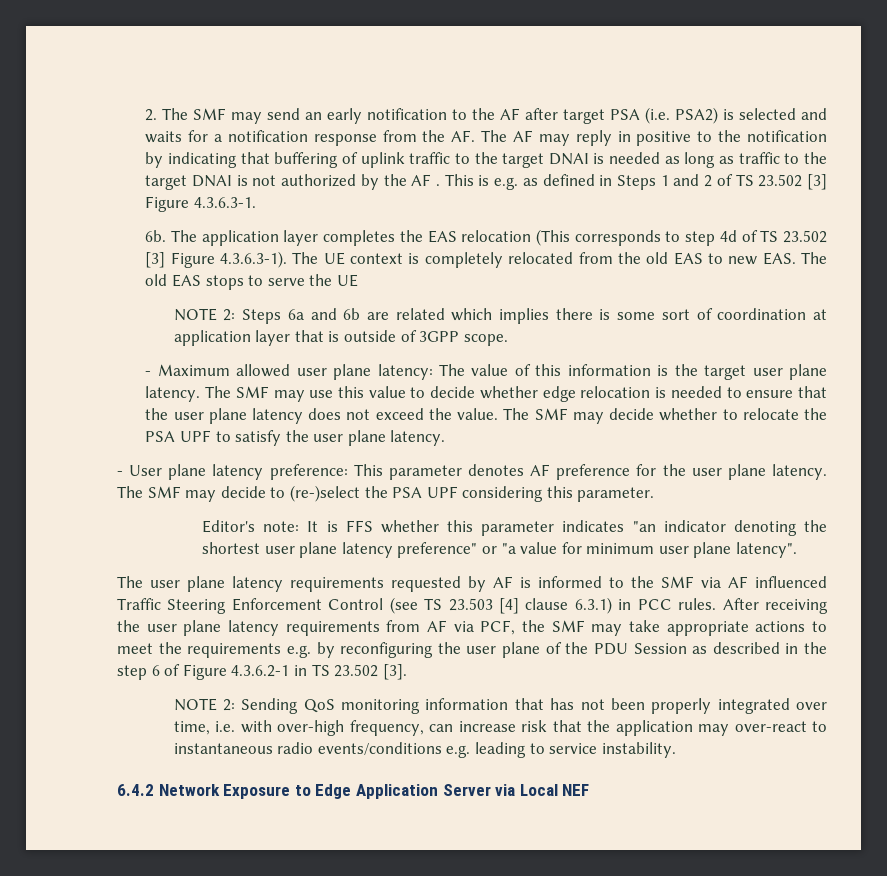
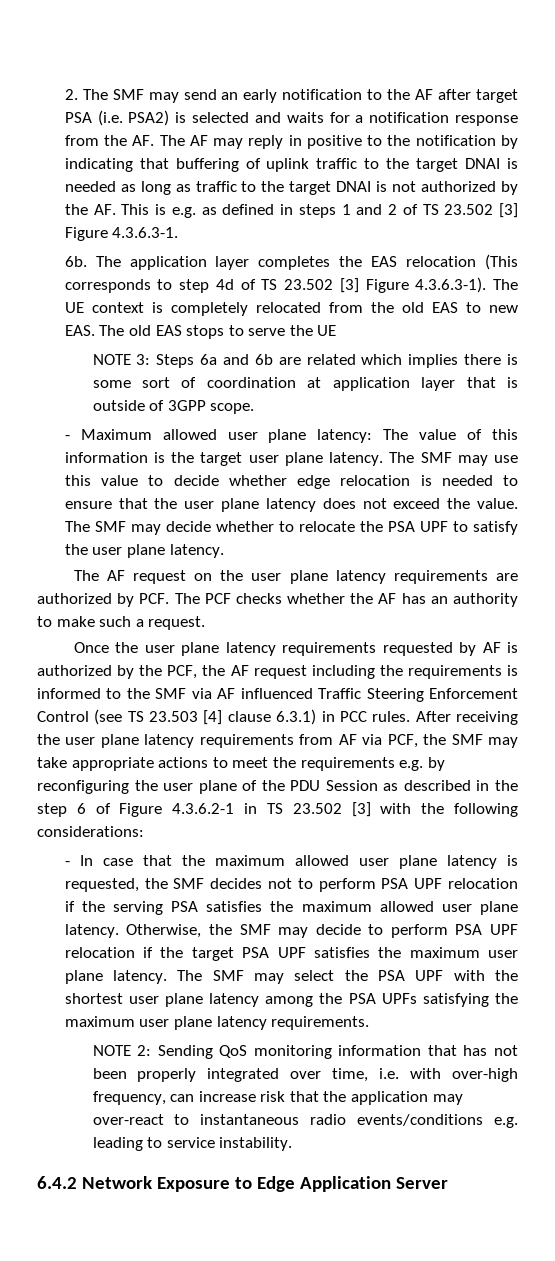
[411,174,441,186] AF . -> [93,204,116,215] AF.
[617,175,657,190] Steps -> [298,204,336,218] steps
[223,309,236,321] 2: -> [136,354,151,365] 3:
[117,464,827,480] [117,485,655,502] [201,520,828,536] [201,542,798,558] [117,576,143,588] - User plane latency preference: This parameter denotes AF preference for the user plane latency. The SMF may decide to (re-)select the PSA UPF considering this parameter. // Editor's note: It is FFS whether this parameter indicates "an indicator denoting the shortest user plane latency preference" or "a value for minimum user plane latency". // The -> [73,570,518,584] [37,593,518,607] [37,616,206,630] [73,642,139,653] The AF request on the user plane latency requirements are authorized by PCF. The PCF checks whether the AF has an authority to make such a request. // Once the
(531, 582) none -> [37,665,518,679] authorized by the PCF, the AF request including the requirements is
[382,664,407,680] [3]. -> [351,802,518,817] [37,826,144,837] [64,855,518,869] [64,878,518,892] [64,901,519,915] [64,924,518,938] [64,947,518,961] [64,970,518,984] [64,993,519,1007] [64,1016,370,1030] [3] with the following considerations: // - In case that the maximum allowed user plane latency is requested, the SMF decides not to perform PSA UPF relocation if the serving PSA satisfies the maximum allowed user plane latency. Otherwise, the SMF may decide to perform PSA UPF relocation if the target PSA UPF satisfies the maximum user plane latency. The SMF may select the PSA UPF with the shortest user plane latency among the PSA UPFs satisfying the maximum user plane latency requirements.
[495,784,590,796] via Local NEF -> (448, 1183) none

